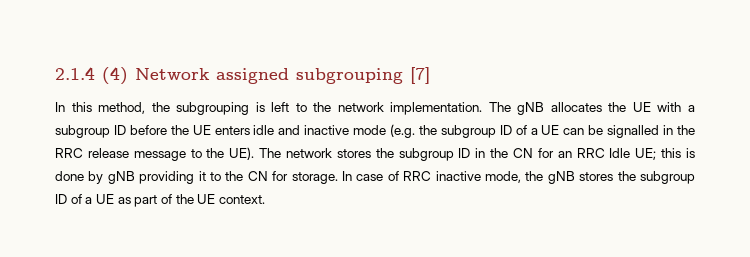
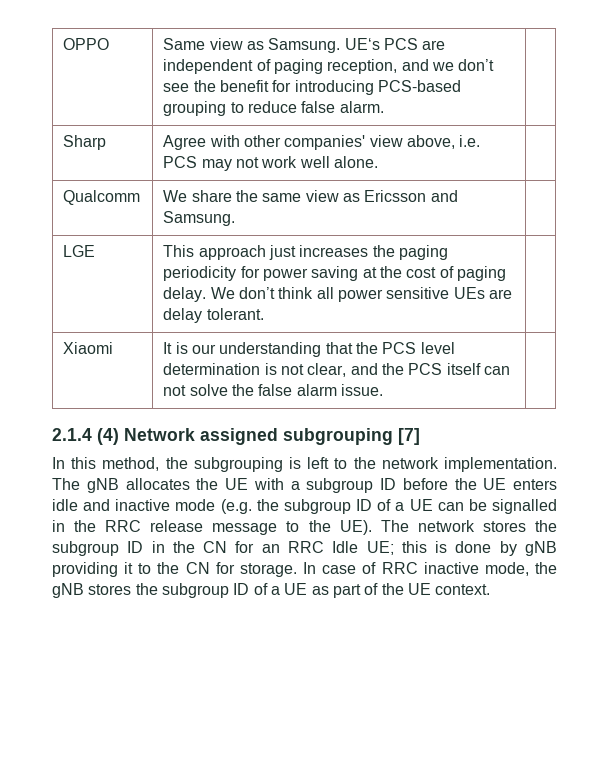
(55, 73) none -> [63,38,110,50] [163,38,446,53] [163,59,495,74] [163,80,462,95] [163,101,384,116] [63,135,107,150] [163,135,481,150] [163,156,379,171] [63,190,141,205] [163,190,458,202] [163,211,236,226] [63,245,96,257] [163,245,449,260] [163,266,507,281] [163,287,513,302] [163,308,264,323] [63,342,114,354] [163,342,455,357] [163,363,511,377] [163,384,384,396] OPPO | Same view as Samsung. UE‘s PCS are independent of paging reception, and we don’t see the benefit for introducing PCS-based grouping to reduce false alarm. | // Sharp | Agree with other companies' view above, i.e. PCS may not work well alone. | // Qualcomm | We share the same view as Ericsson and Samsung. | // LGE | This approach just increases the paging periodicity for power saving at the cost of paging delay. We don’t think all power sensitive UEs are delay tolerant. | // Xiaomi | It is our understanding that the PCS level determination is not clear, and the PCS itself can not solve the false alarm issue. | //

